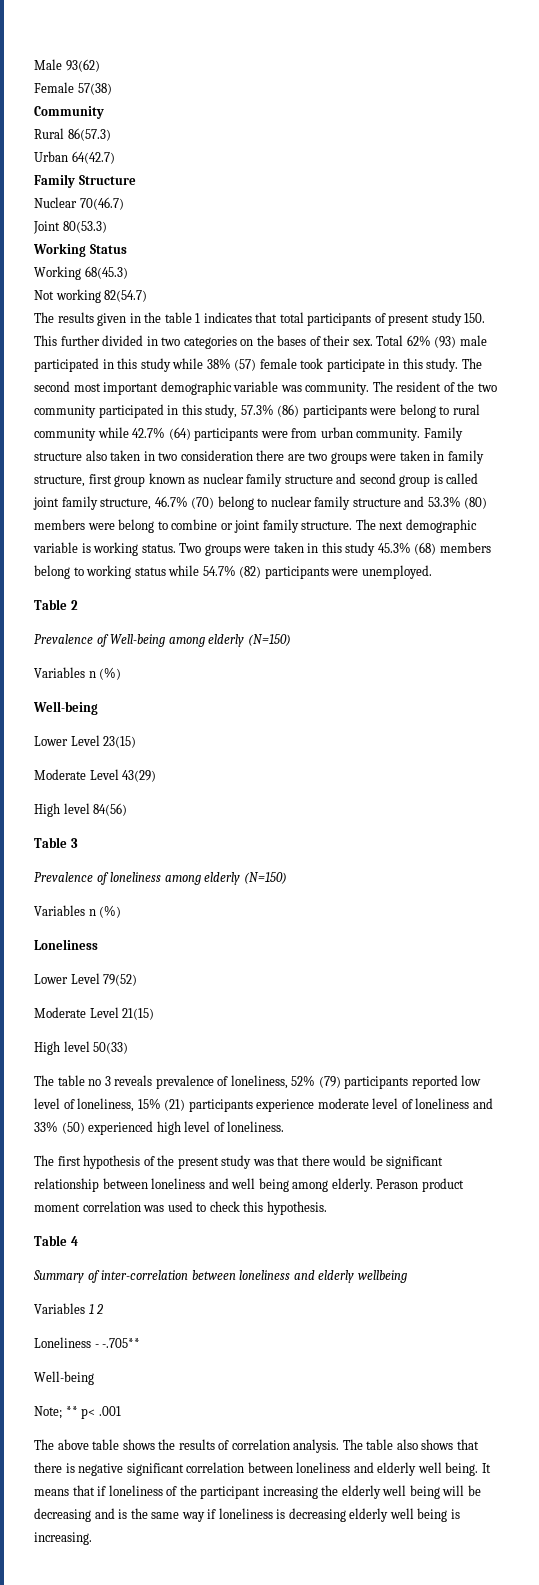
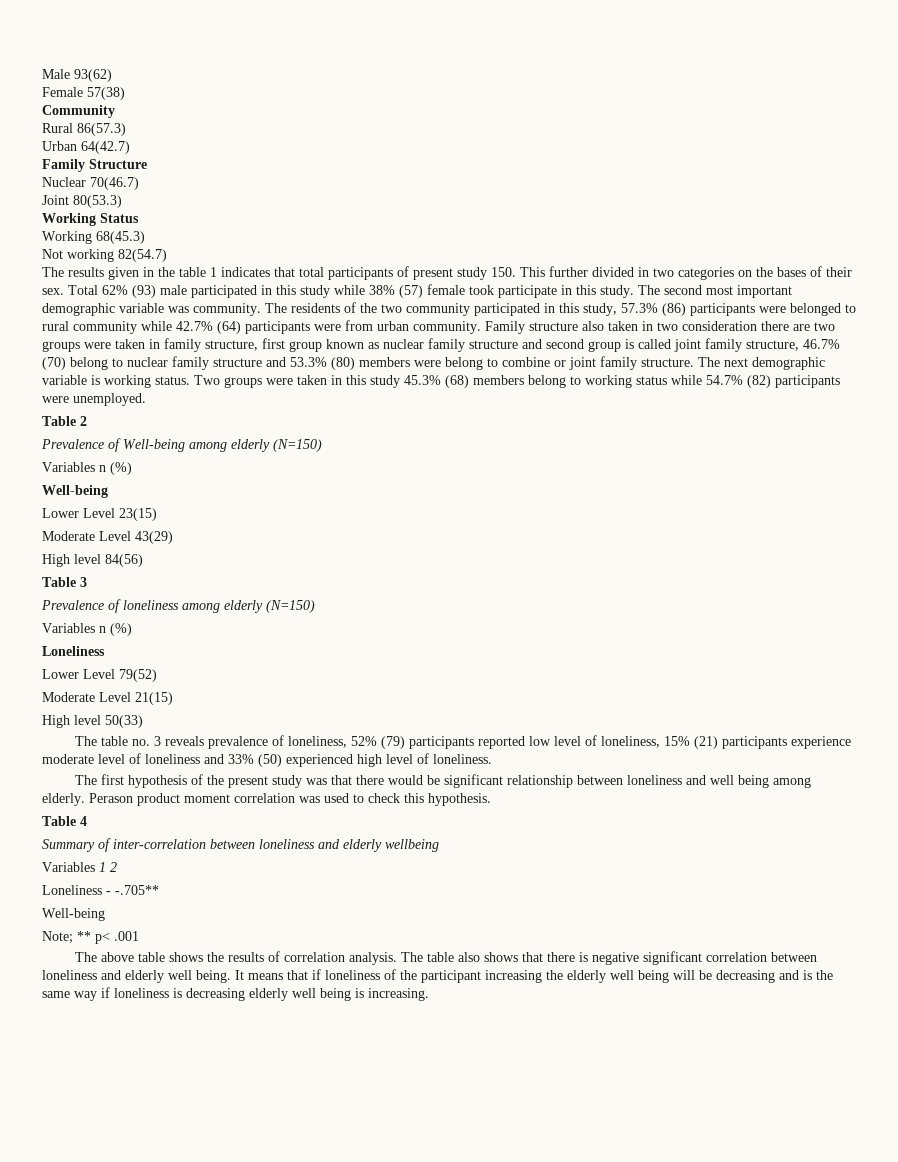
[396,381,442,392] resident -> [291,303,340,313] residents
[399,404,436,418] belong -> [790,303,841,316] belonged
[88,1079,102,1086] no -> [132,739,151,746] no.

